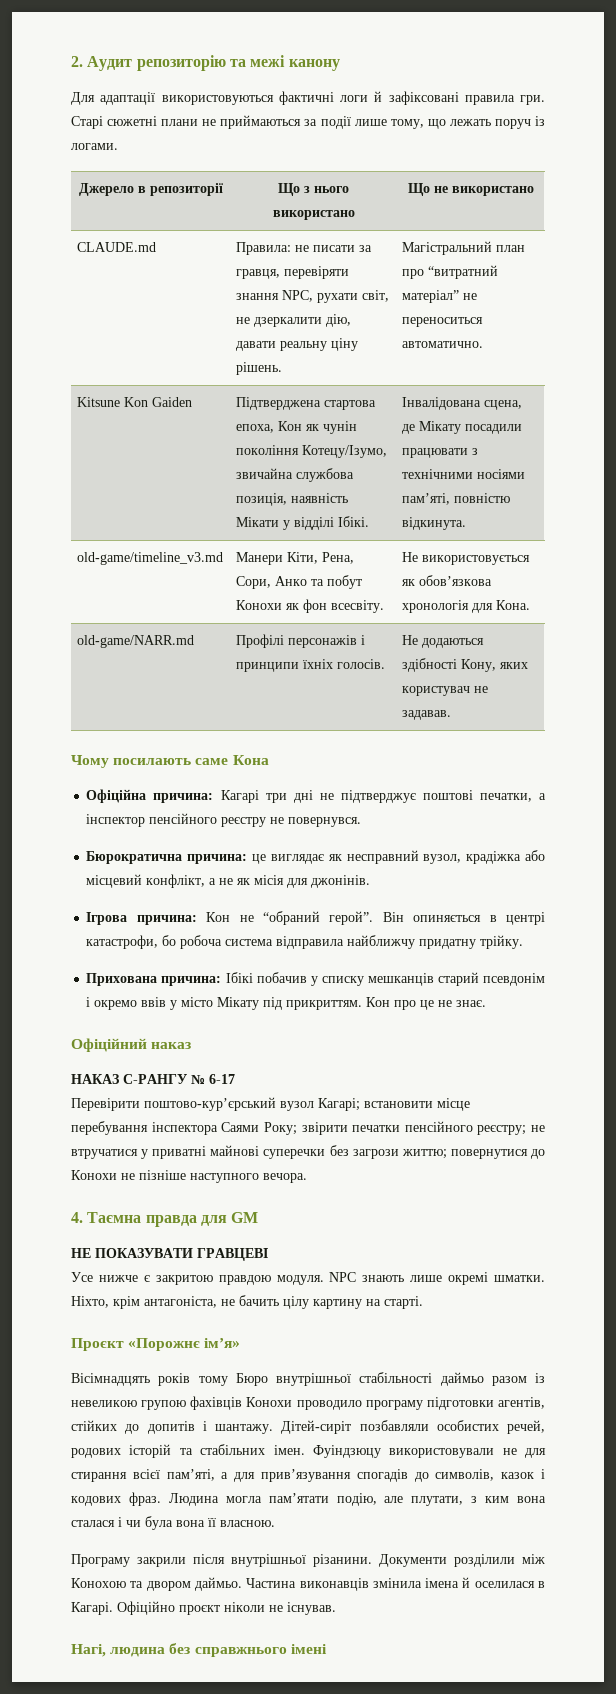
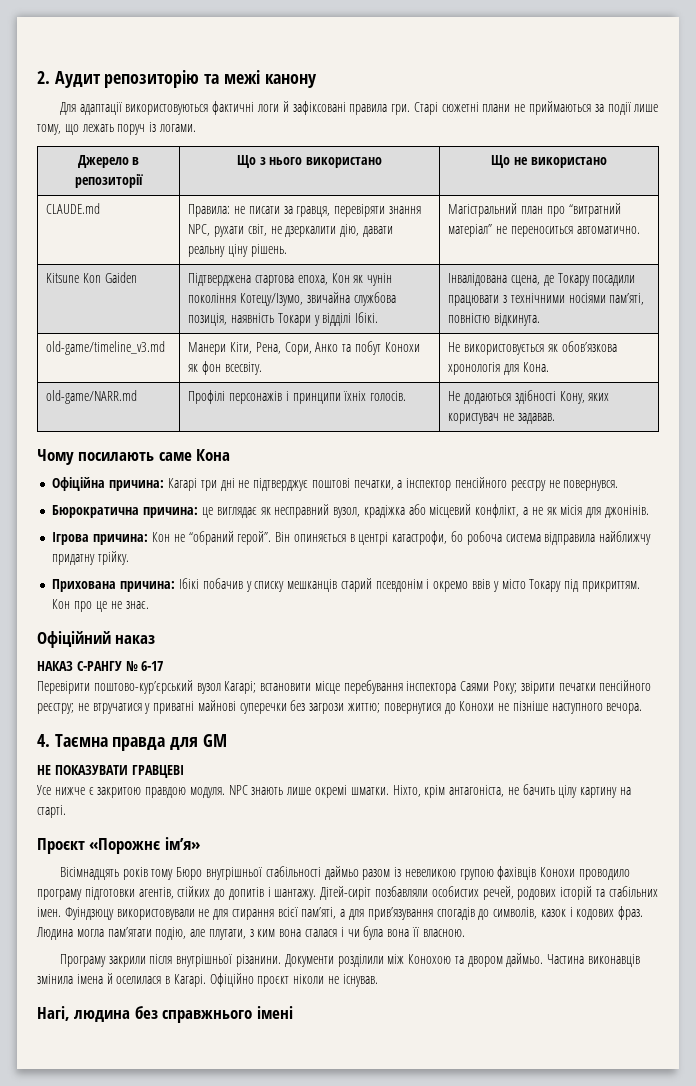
[236,517,280,527] Мікати -> [277,313,311,326] Токари
[419,421,462,434] Мікату -> [557,273,590,286] Токару
[217,997,260,1010] Мікату -> [529,579,562,592] Токару

